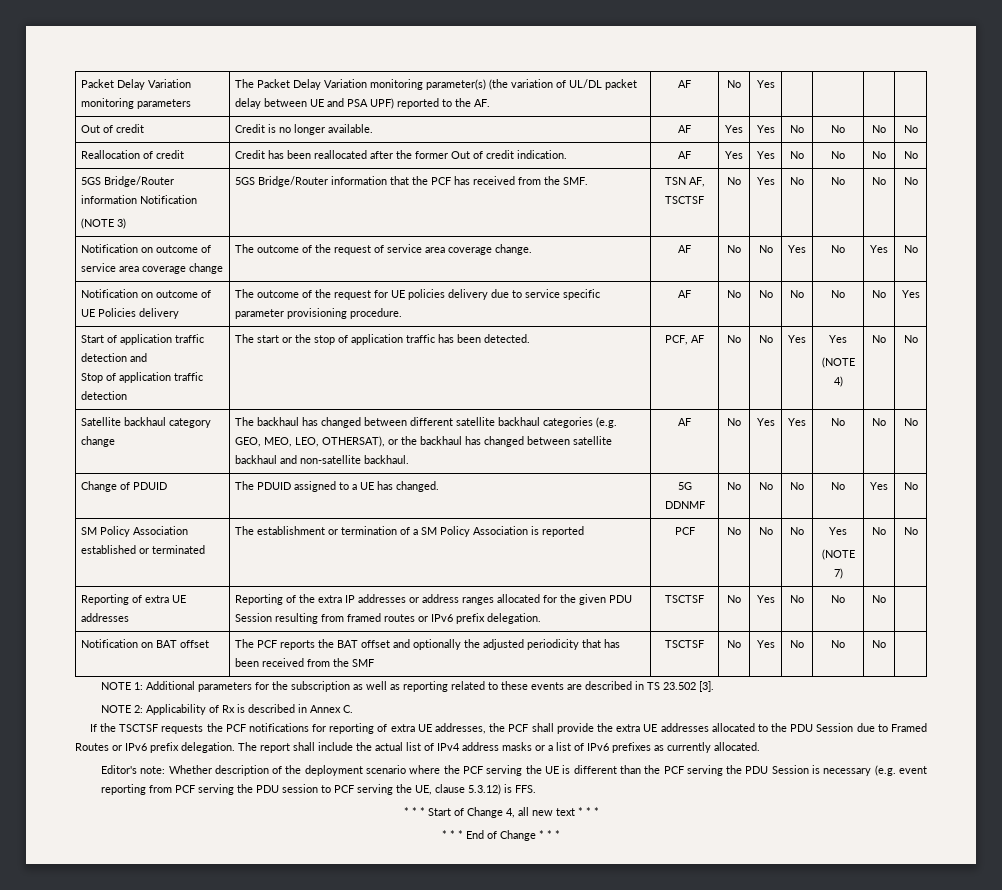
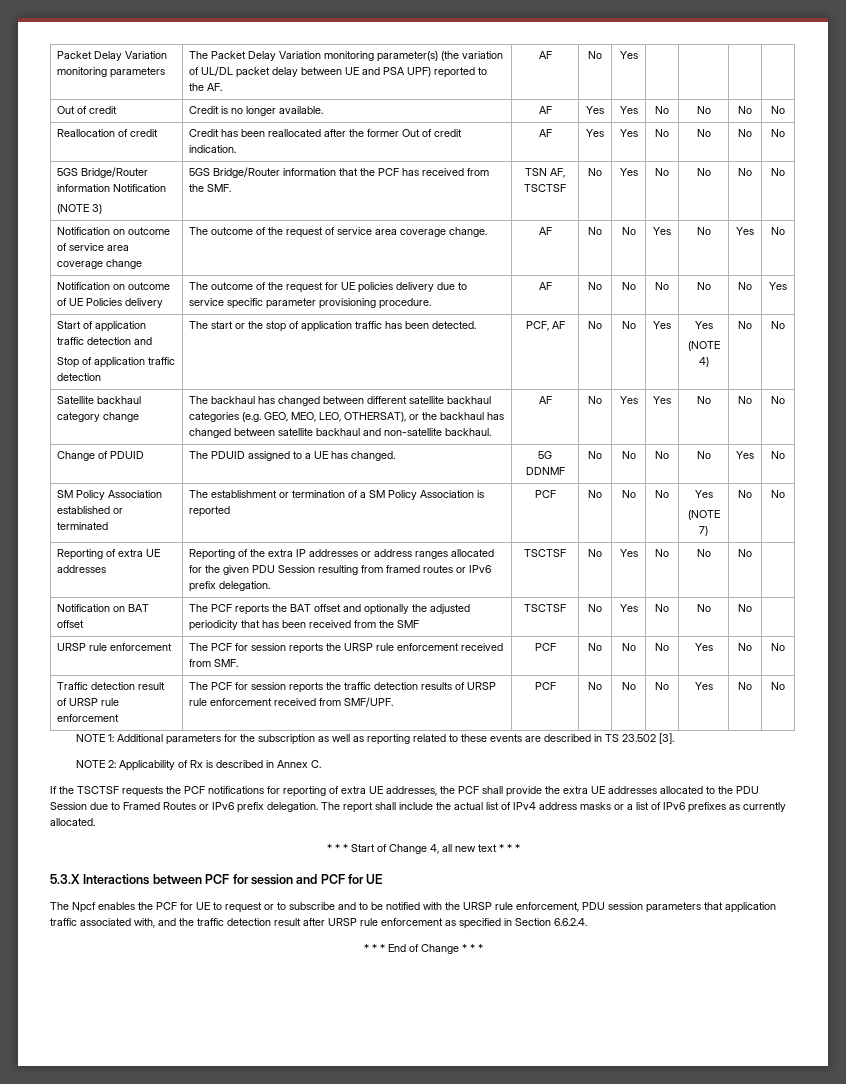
(886, 644) none -> [57,643,173,651] [189,643,504,654] [189,659,239,667] [534,643,556,651] [588,643,602,651] [621,643,636,651] [655,643,669,651] [694,643,713,651] [738,643,752,651] [771,643,785,651] [57,682,166,690] [57,698,120,706] [57,714,120,722] [189,682,497,693] [189,697,394,707] [534,682,556,690] [588,682,602,690] [621,682,636,690] [655,682,669,690] [694,682,713,690] [738,682,752,690] [771,682,785,690] // URSP rule enforcement | The PCF for session reports the URSP rule enforcement received from SMF. | PCF | No | No | No | Yes | No | No // Traffic detection result of URSP rule enforcement | The PCF for session reports the traffic detection results of URSP rule enforcement received from SMF/UPF. | PCF | No | No | No | Yes | No | No
[100,765,928,776] [100,784,536,795] // Editor's note: Whether description of the deployment scenario where the PCF serving the UE is different than the PCF serving the PDU Session is necessary (e.g. event reporting from PCF serving the PDU session to PCF serving the UE, clause 5.3.12) is FFS. -> (95, 822) none
(599, 811) none -> [50,874,384,885] [50,902,776,913] [50,918,587,929] // 5.3.X Interactions between PCF for session and PCF for UE // The Npcf enables the PCF for UE to request or to subscribe and to be notified with the URSP rule enforcement, PDU session parameters that application traffic associated with, and the traffic detection result after URSP rule enforcement as specified in Section 6.6.2.4.

